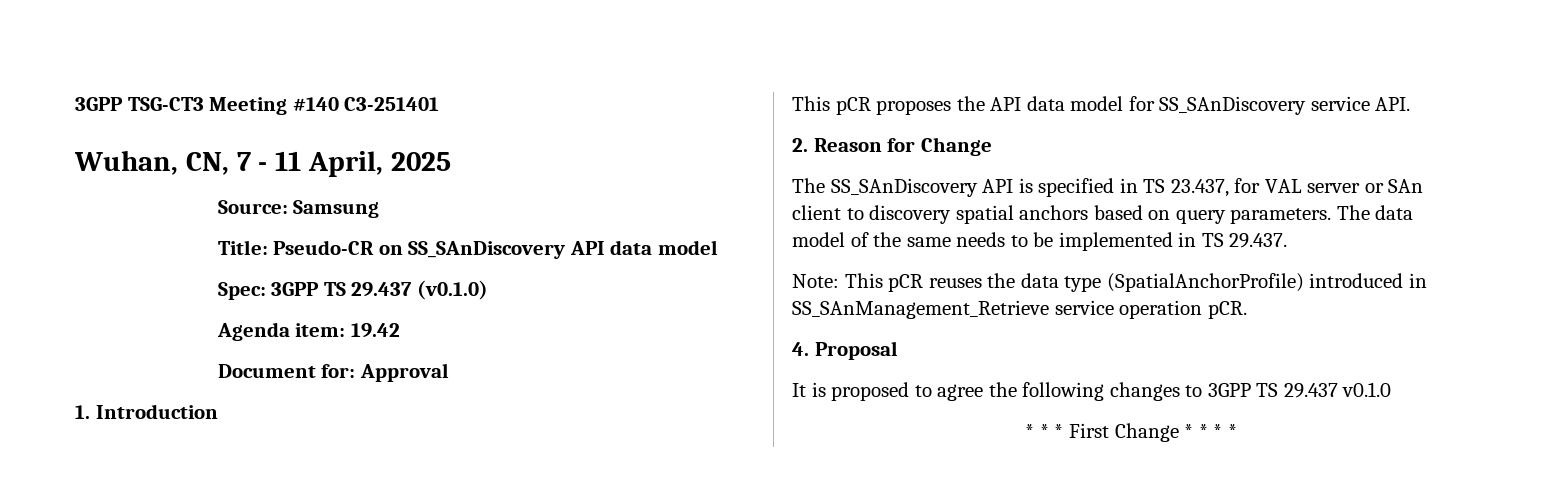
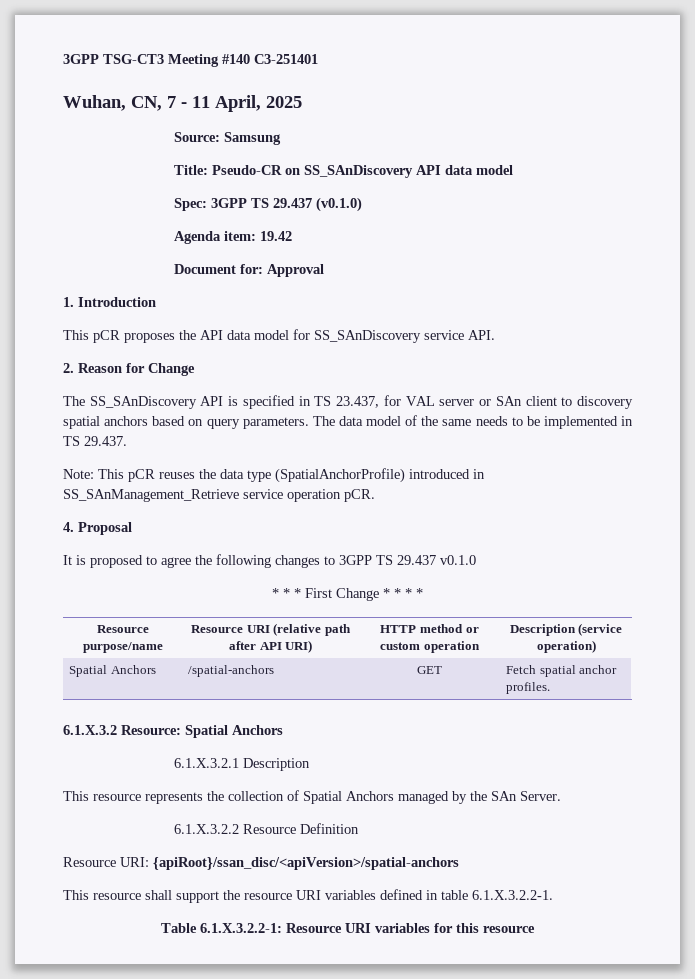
(1237, 431) none -> [97,625,149,633] [83,642,163,653] [191,623,351,636] [228,640,313,653] [380,624,479,633] [380,641,480,653] [509,623,623,636] [536,640,596,653] [69,665,156,677] [188,665,275,677] [417,666,442,674] [506,665,618,677] [506,682,551,694] [63,725,283,738] [173,758,310,771] [63,790,561,804] [173,823,359,834] [63,857,459,870] [63,889,553,903] [161,923,535,933] // Resource purpose/name | Resource URI (relative path after API URI) | HTTP method or custom operation | Description (service operation) // Spatial Anchors | /spatial-anchors | GET | Fetch spatial anchor profiles. // 6.1.X.3.2 Resource: Spatial Anchors // 6.1.X.3.2.1 Description // This resource represents the collection of Spatial Anchors managed by the SAn Server. // 6.1.X.3.2.2 Resource Definition // Resource URI: {apiRoot}/ssan_disc/<apiVersion>/spatial-anchors // This resource shall support the resource URI variables defined in table 6.1.X.3.2.2-1. // Table 6.1.X.3.2.2-1: Resource URI variables for this resource

